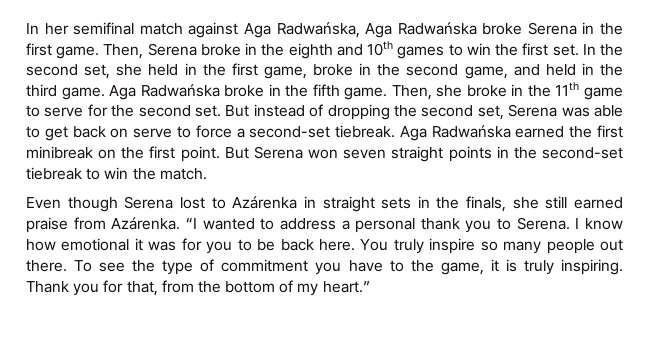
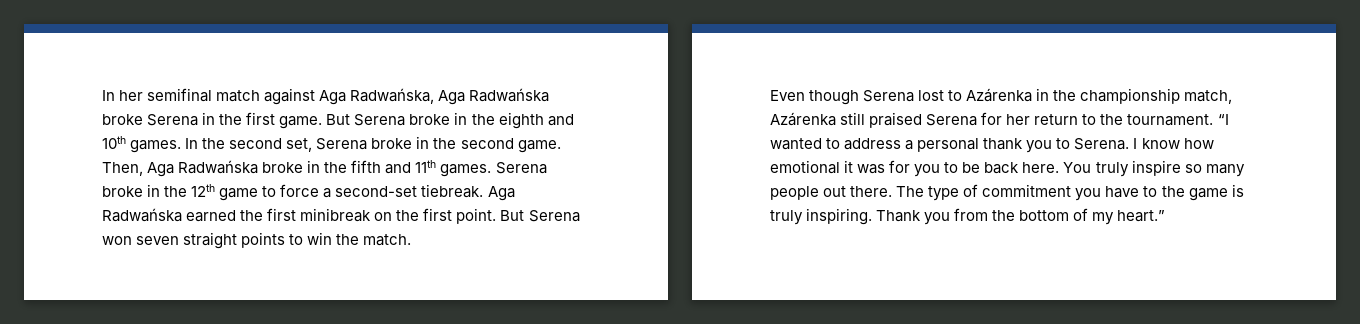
[103,44,144,59] Then, -> [326,114,351,125] But
[397,43,624,59] [26,63,623,79] [26,84,105,100] games to win the first set. In the second set, she held in the first game, broke in the second game, and held in the third game. -> [130,136,561,153] [102,162,143,176] games. In the second set, Serena broke in the second game. Then,
[344,82,580,100] game. Then, she broke in the 11th -> [385,160,547,177] [102,184,216,197] and 11th games. Serena broke in the 12th
[44,104,623,120] [26,126,191,141] serve for the second set. But instead of dropping the second set, Serena was able to get back on serve to -> (277, 191) none
[496,146,623,159] [26,167,82,180] in the second-set tiebreak -> (286, 240) none
[322,196,623,212] [26,217,181,233] straight sets in the finals, she still earned praise from Azárenka. -> [1053,88,1233,104] [770,112,1214,128] the championship match, Azárenka still praised Serena for her return to the tournament.
[74,260,156,272] To see the -> [896,186,925,197] The
[440,259,499,275] game, it -> [1188,188,1228,201] game
[103,280,158,296] for that, -> (951, 218) none

